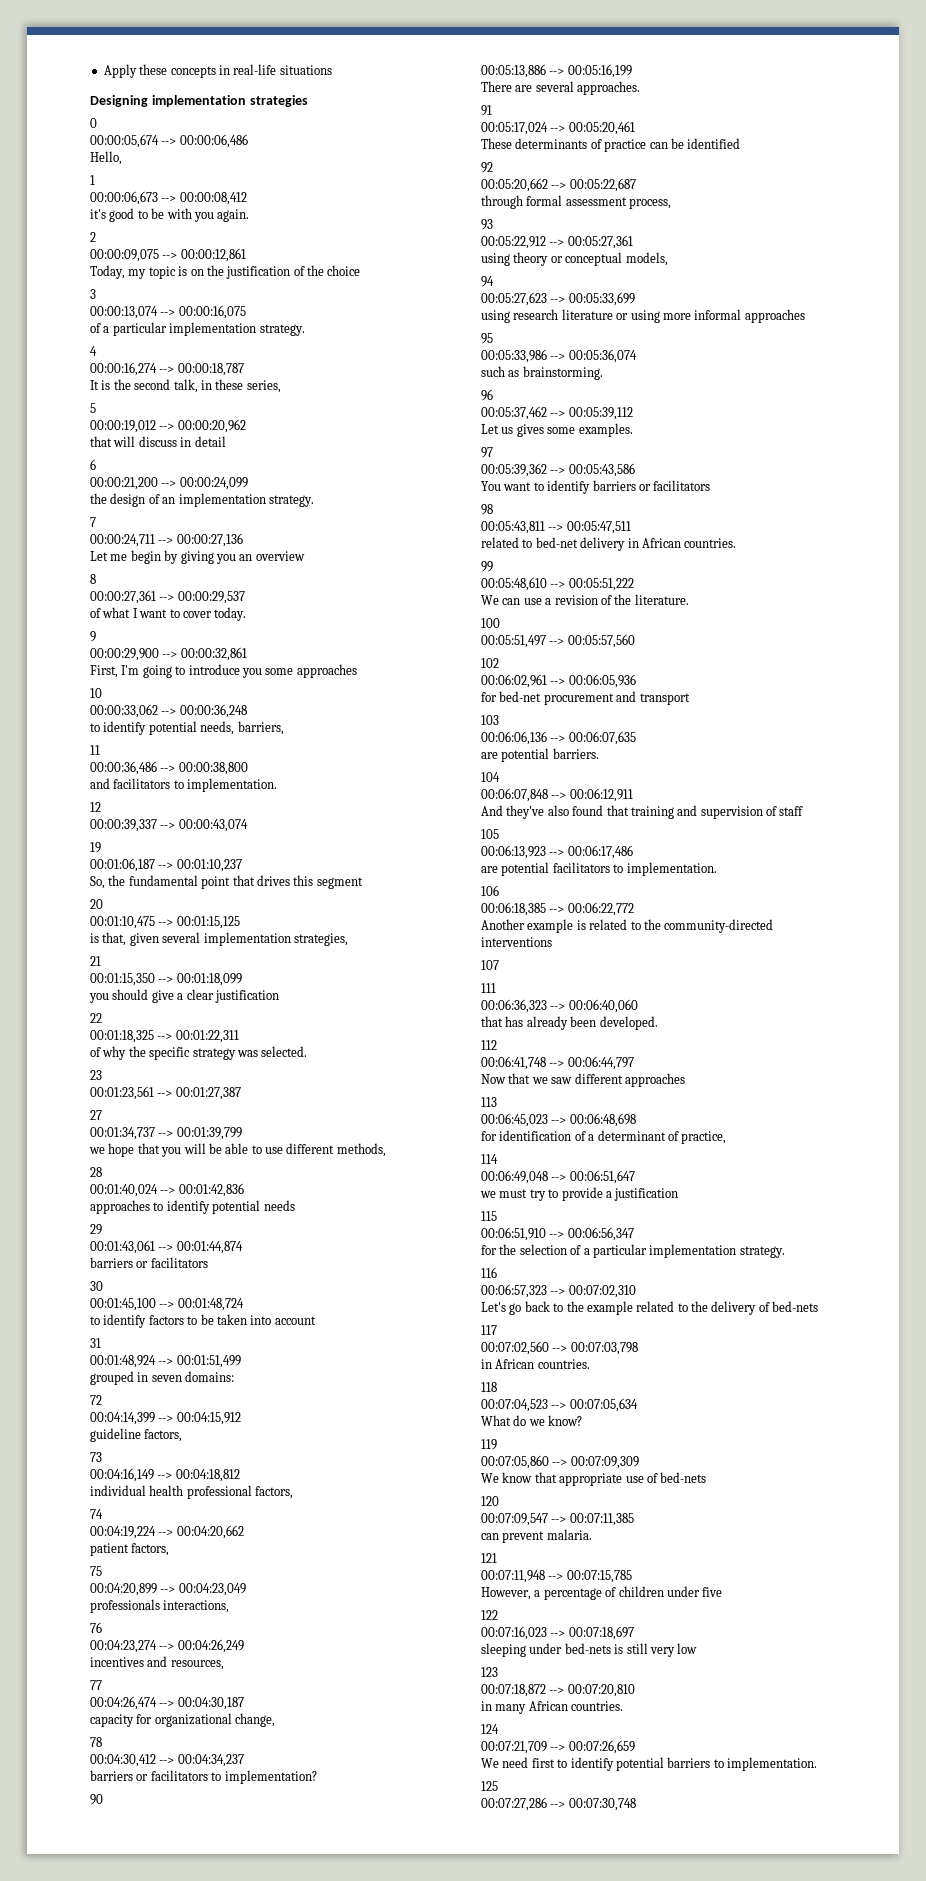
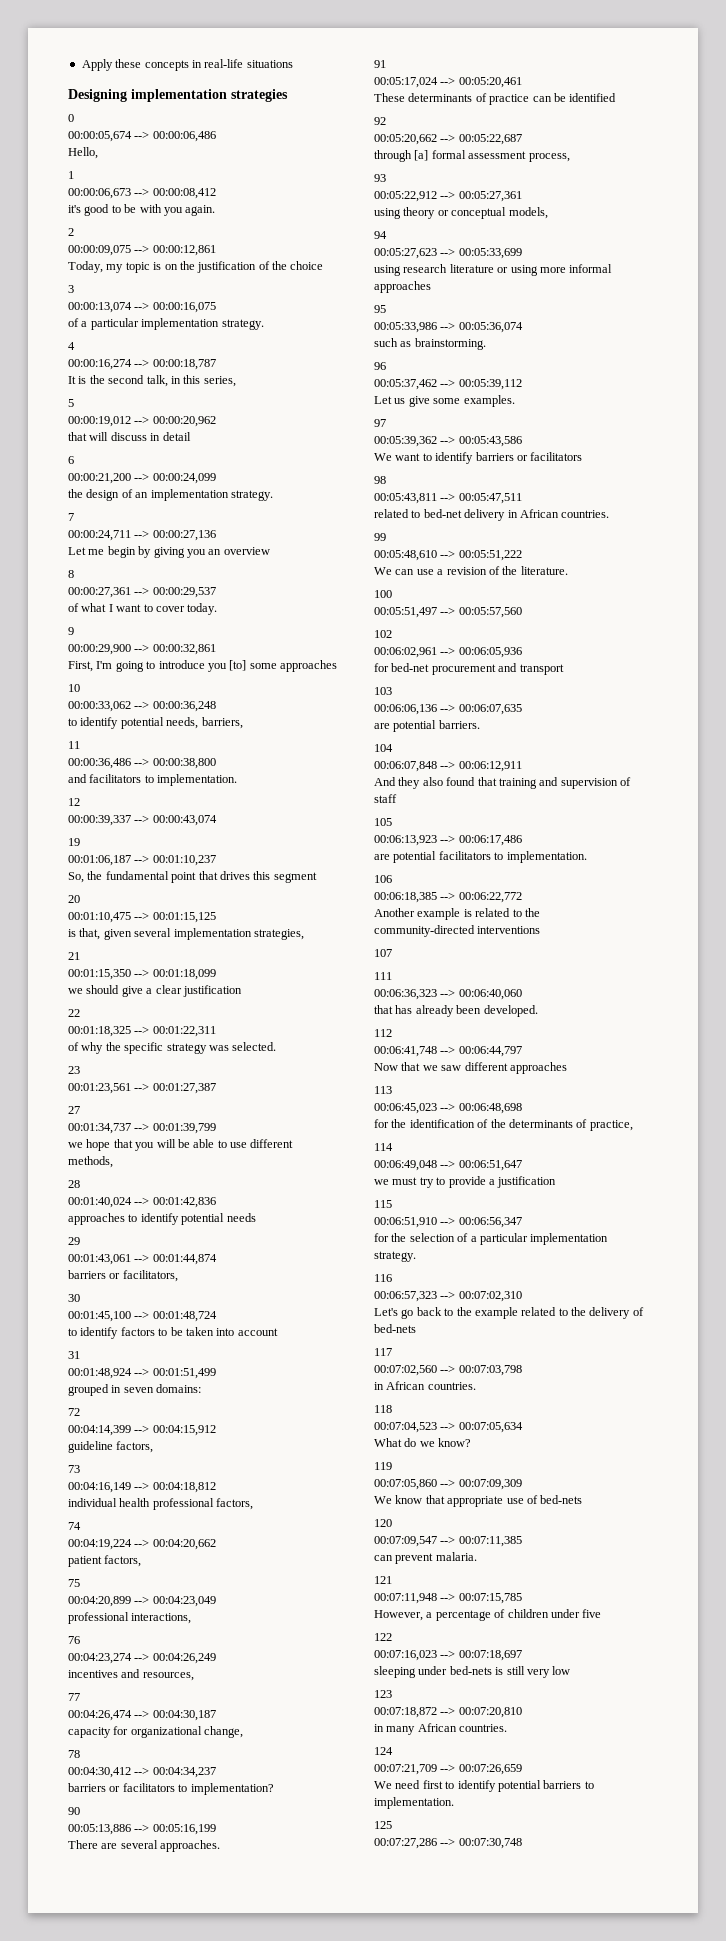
[215,379,244,390] these -> [183,375,201,384] this
(262, 673) none -> [229,660,247,671] [to]
[89,993,109,1003] you -> [68,988,83,994] we
[150,1257,208,1268] facilitators -> [122,1270,178,1282] facilitators,
[90,1599,160,1613] professionals -> [68,1612,129,1624] professional
(523, 202) none -> [414,150,429,161] [a]
[516,424,544,437] gives -> [408,396,430,407] give
[481,481,501,491] You -> [374,453,392,461] We
[506,805,545,819] they've -> [398,777,421,789] they
(497, 1136) none -> [391,1119,407,1128] the
[588,1130,666,1141] a determinant -> [490,1119,573,1128] the determinants

